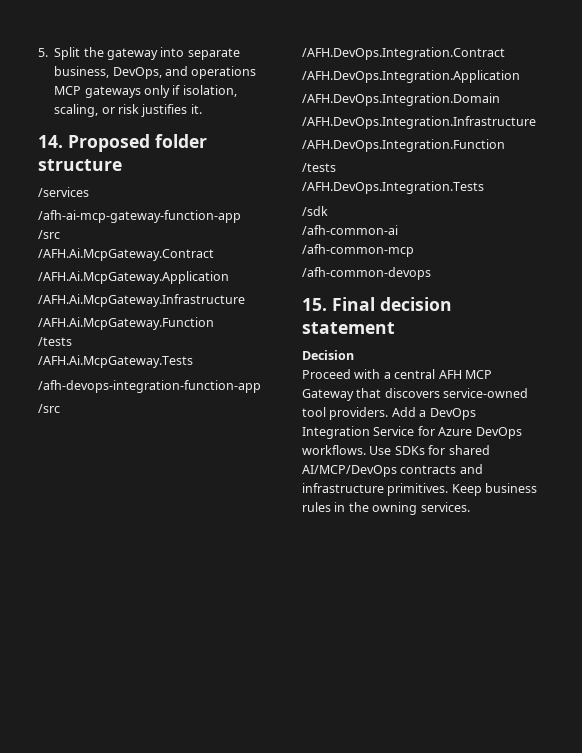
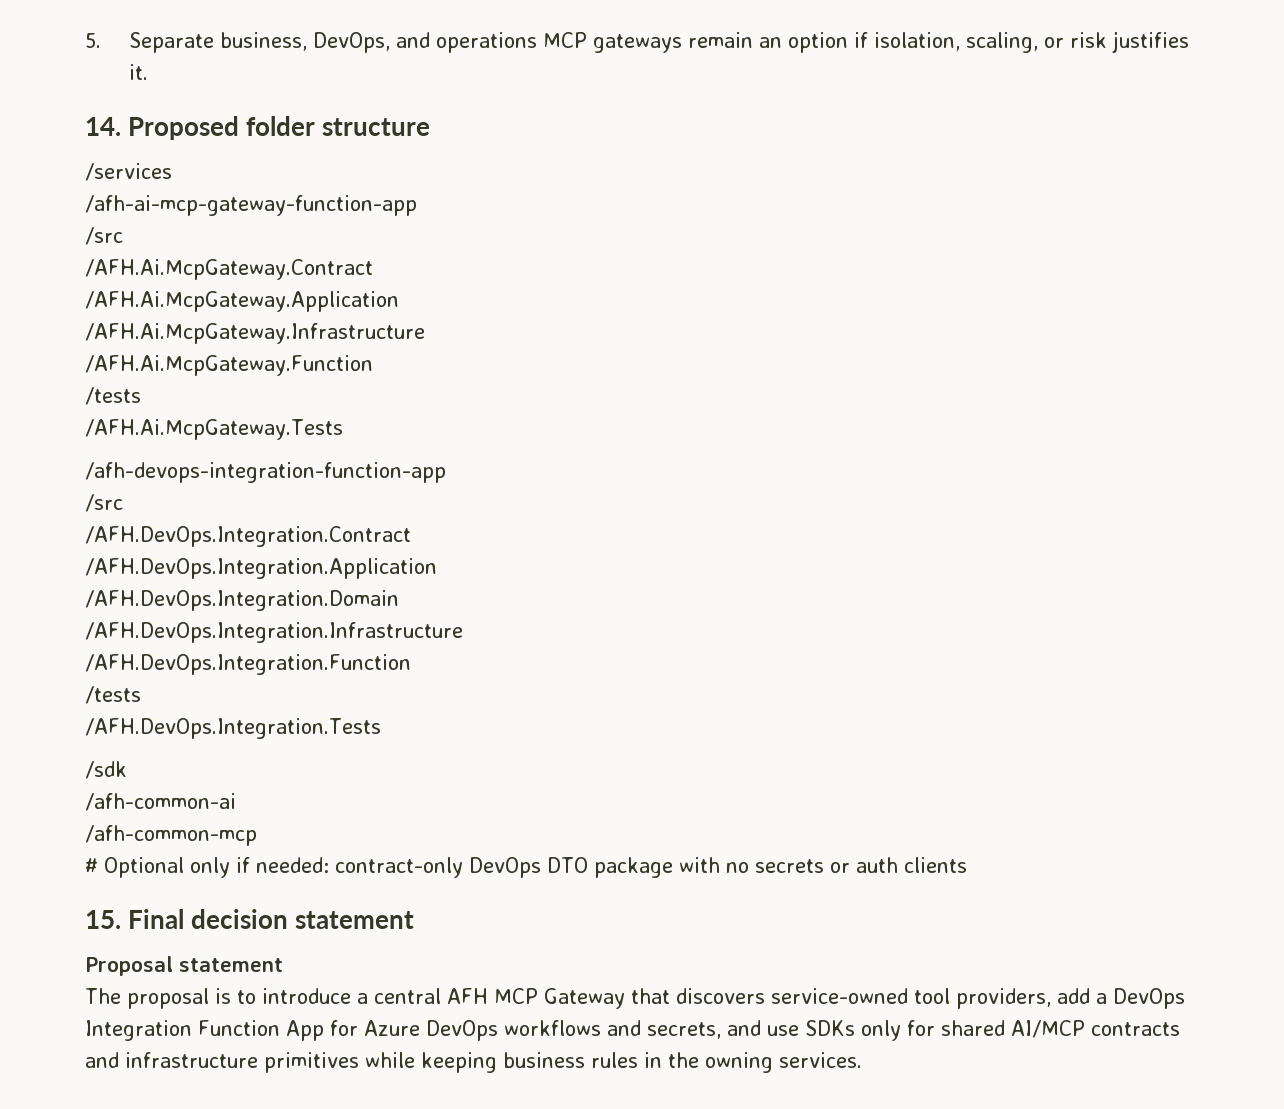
[54,47,240,60] Split the gateway into separate -> [128,32,214,53] Separate
[144,85,170,98] only -> [687,32,848,53] remain an option
[302,267,431,280] [302,297,452,311] [302,322,395,334] [302,350,354,360] [302,369,381,379] /afh-common-devops // 15. Final decision statement // Decision // Proceed with -> [85,857,967,878] [85,909,415,929] [85,956,283,976] [85,988,351,1009] # Optional only if needed: contract-only DevOps DTO package with no secrets or auth clients // 15. Final decision statement // Proposal statement // The proposal is to introduce
[329,407,416,420] providers. Add -> [956,988,1090,1009] providers, add
[373,426,415,436] Service -> [198,1020,324,1041] Function App
[302,445,425,455] workflows. Use SDKs -> [504,1020,901,1041] workflows and secrets, and use SDKs only
[302,465,397,477] AI/MCP/DevOps -> [1011,1020,1085,1038] AI/MCP
[387,483,482,496] primitives. Keep -> [264,1052,497,1073] primitives while keeping

